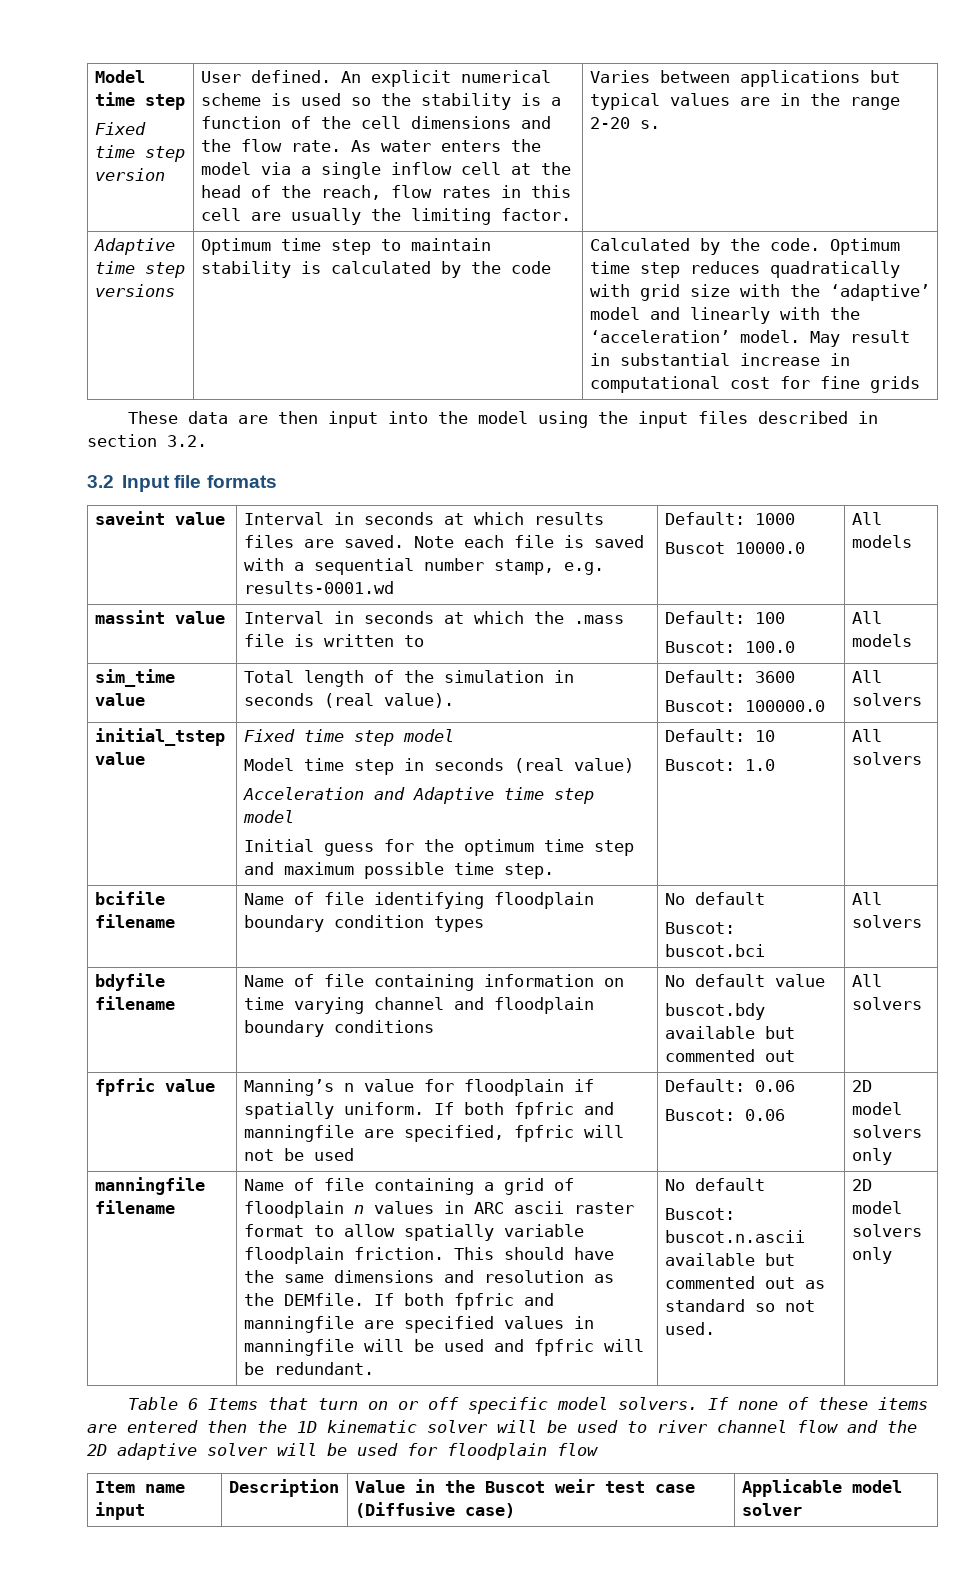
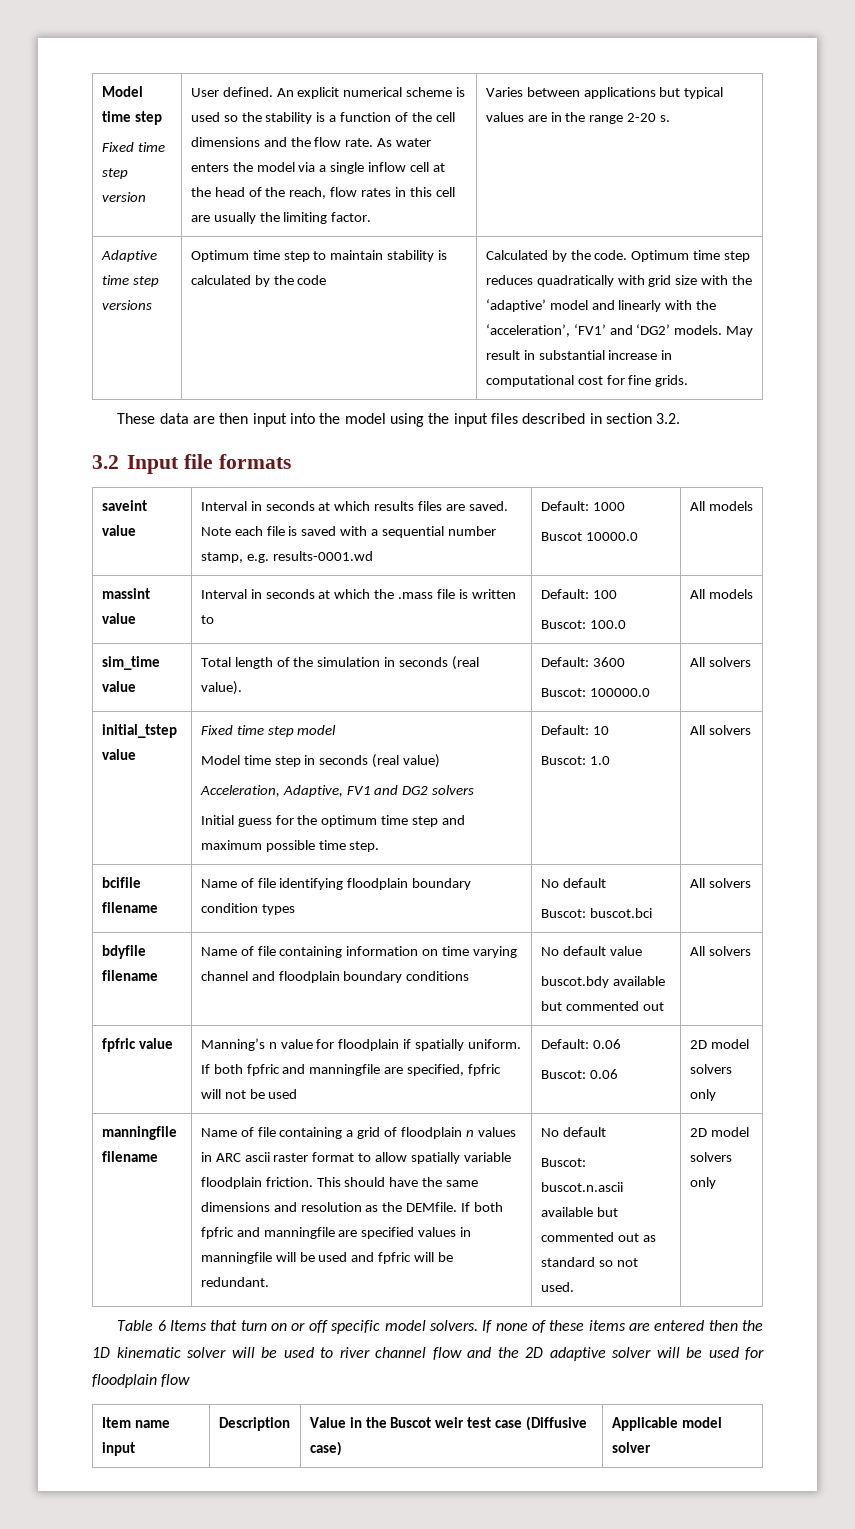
[589,330,800,343] ‘acceleration’ model. -> [485,324,723,337] ‘acceleration’, ‘FV1’ and ‘DG2’ models.
[869,376,920,393] grids -> [655,375,689,387] grids.
[242,787,594,804] [242,810,294,823] Acceleration and Adaptive time step model -> [199,785,475,797] Acceleration, Adaptive, FV1 and DG2 solvers

